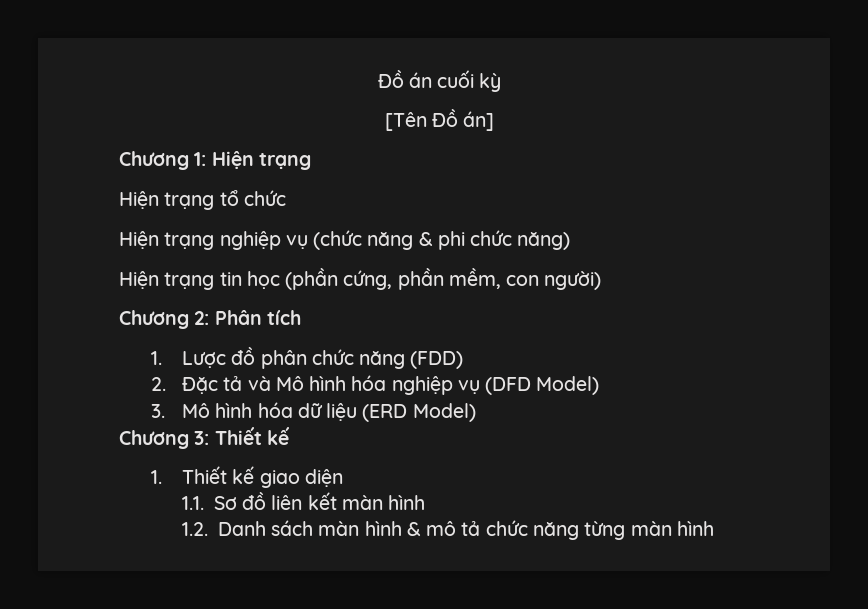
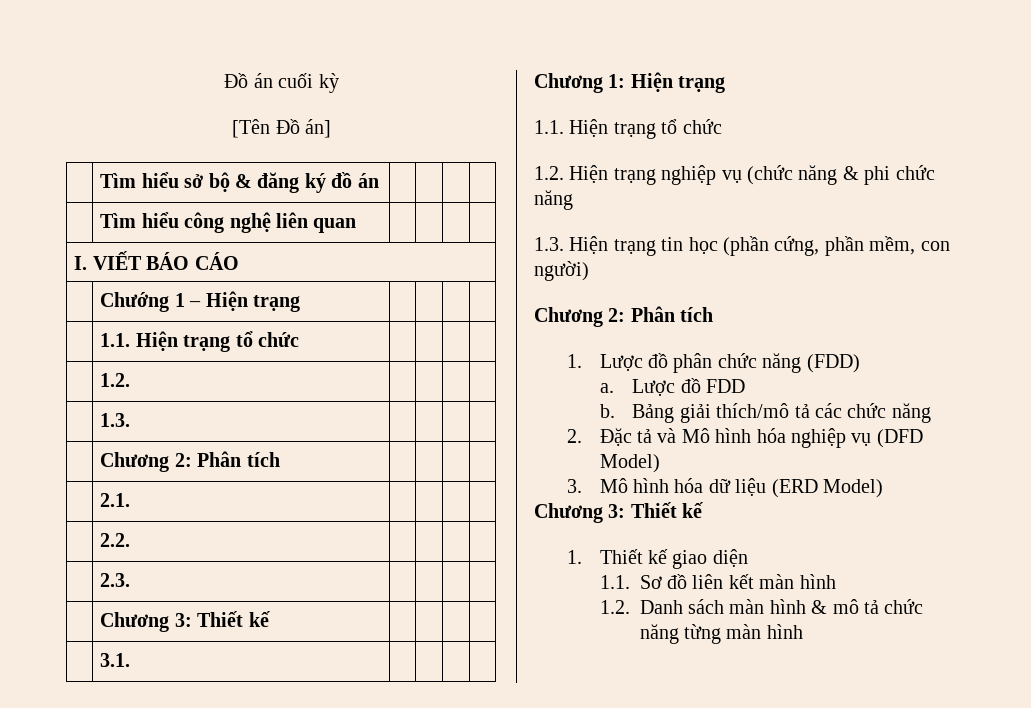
(495, 121) none -> [100,172,379,193] [100,212,357,233] [74,251,239,270] [100,291,300,312] [100,331,299,352] [100,373,131,387] [100,413,131,427] [100,451,280,472] [100,493,131,507] [100,533,131,547] [100,573,131,587] [100,611,270,632] [100,653,131,667] // | Tìm hiểu sở bộ & đăng ký đồ án | | | | // | Tìm hiểu công nghệ liên quan | | | | // I. VIẾT BÁO CÁO // | Chướng 1 – Hiện trạng | | | | // | 1.1. Hiện trạng tổ chức | | | | // | 1.2. | | | | // | 1.3. | | | | // | Chương 2: Phân tích | | | | // | 2.1. | | | | // | 2.2. | | | | // | 2.3. | | | | // | Chương 3: Thiết kế | | | | // | 3.1. | | | |
(311, 161) none -> [534,120,564,134] 1.1.
(286, 198) none -> [534,166,564,180] 1.2.
[517,232,571,250] năng) // -> [534,190,573,210] [534,237,564,251] năng // 1.3.
(464, 360) none -> [599,378,746,396] [599,403,931,423] // a. Lược đồ FDD // b. Bảng giải thích/mô tả các chức năng

